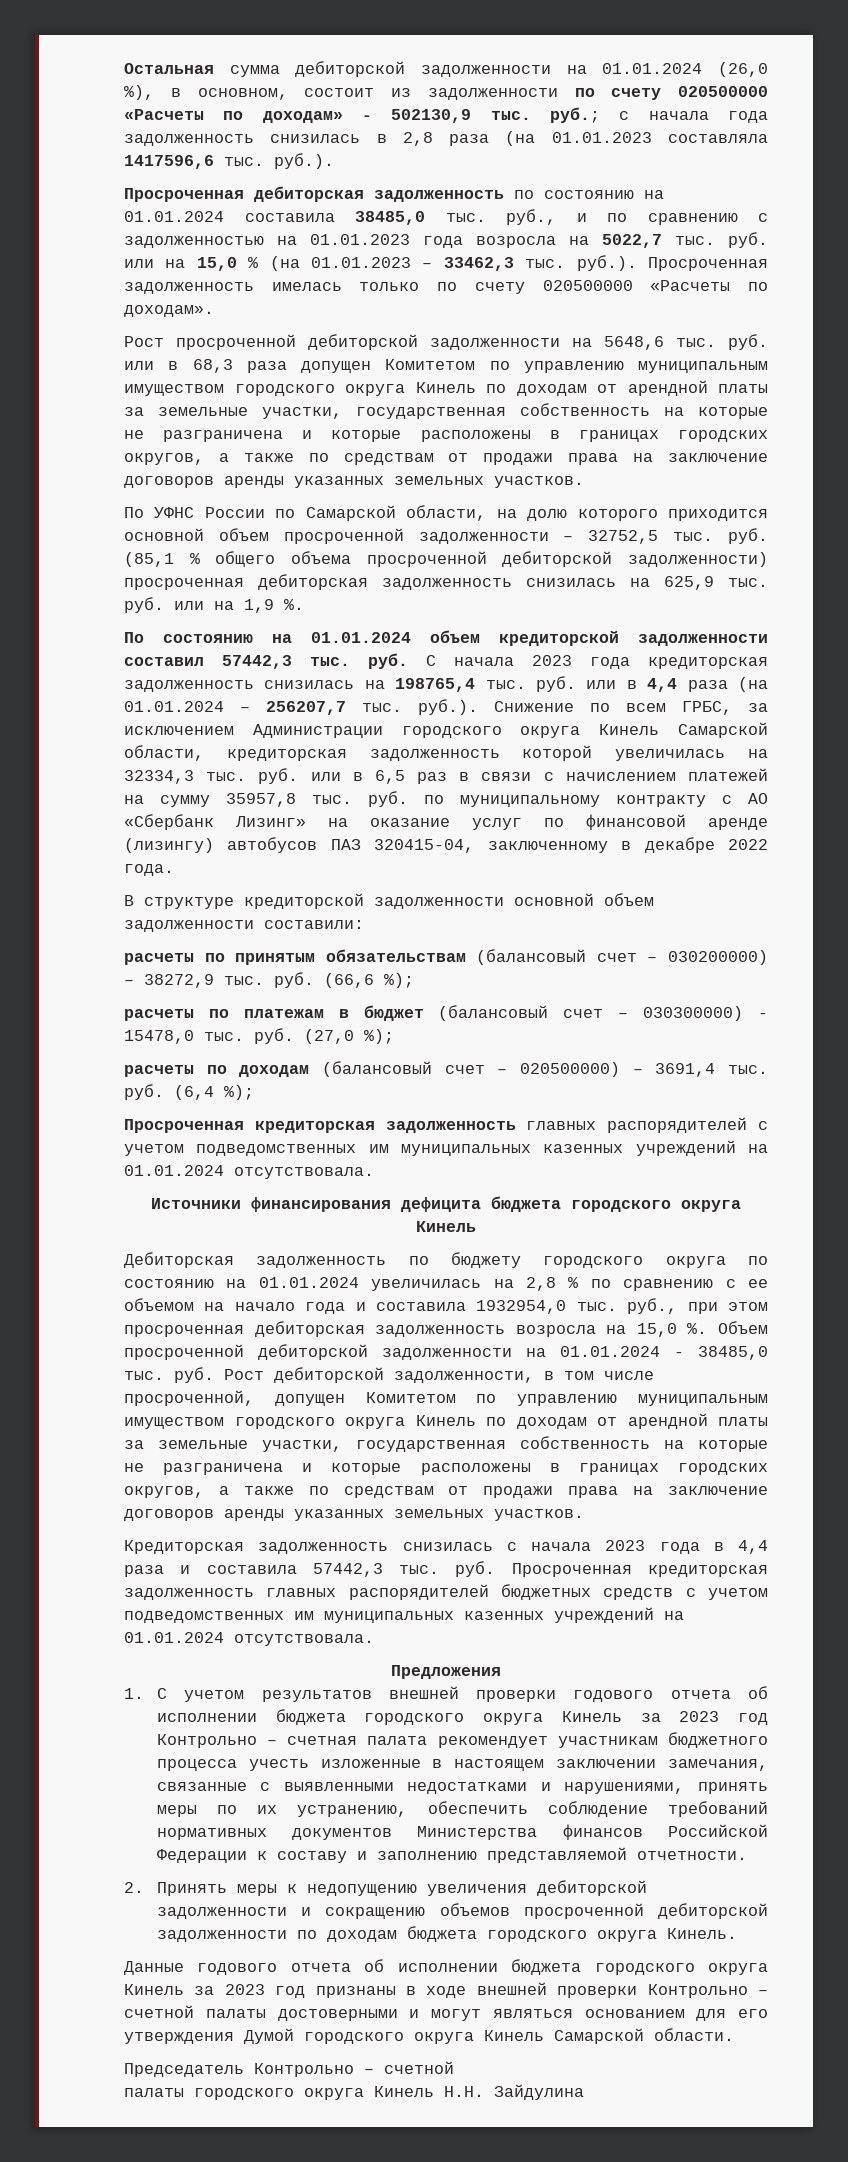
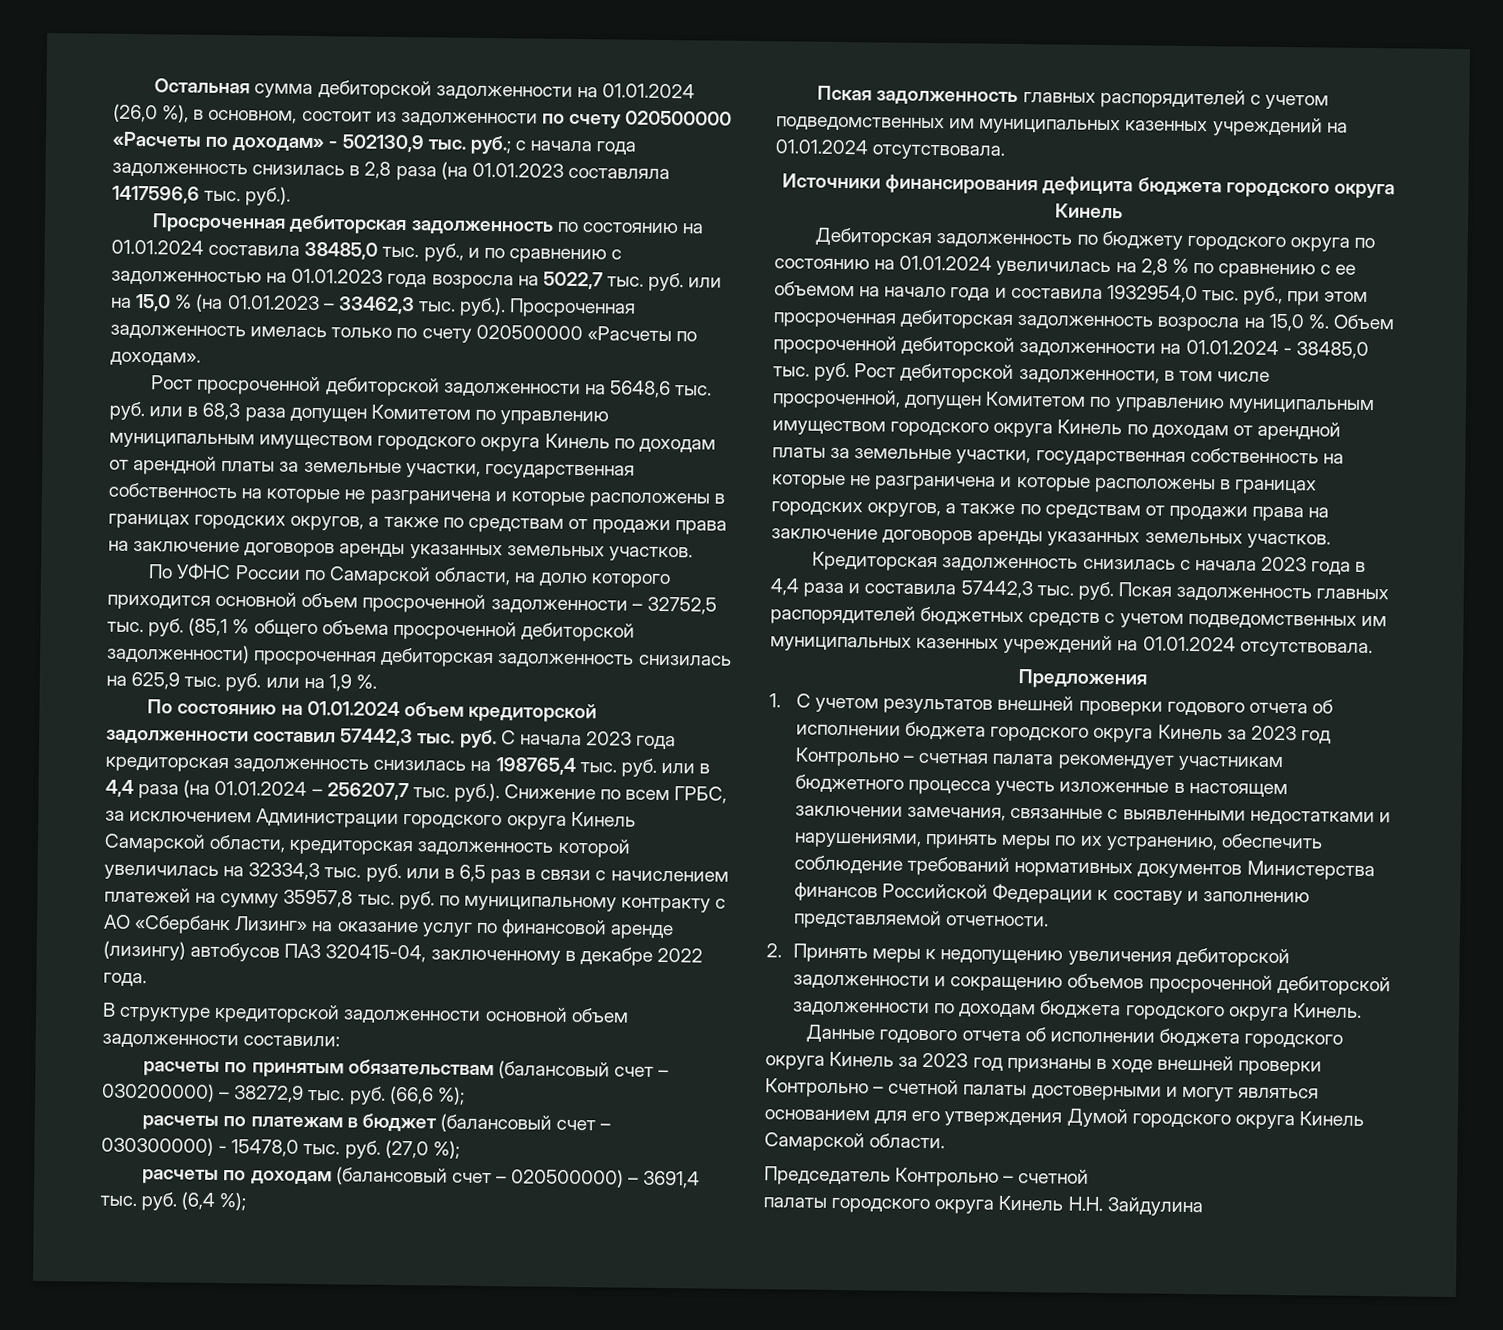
[124,1119,375,1133] Просроченная кредиторская -> [817,85,873,101] Пская
[511,1563,768,1577] Просроченная кредиторская -> [1117,582,1172,597] Пская

